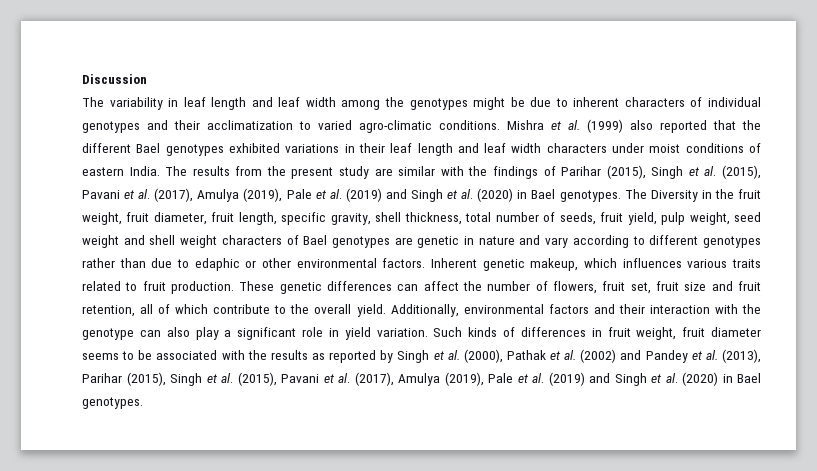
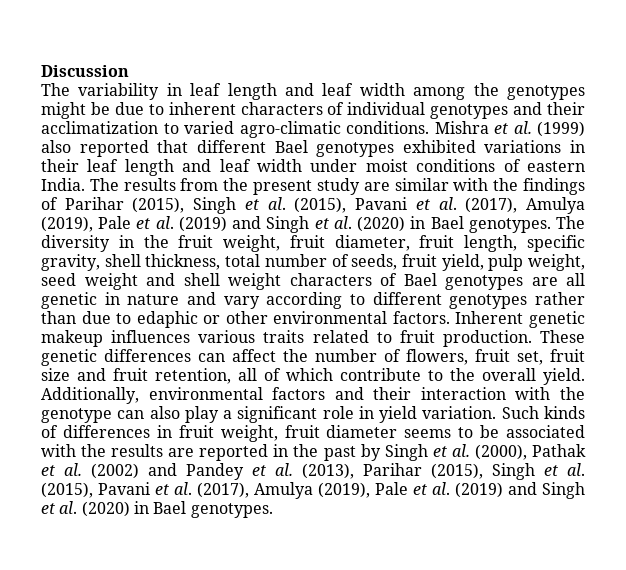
[742,120,761,130] the -> (189, 146) none
[546,143,607,153] characters -> (302, 165) none
[650,190,698,202] Diversity -> [41,235,110,252] diversity
(413, 241) none -> [566,273,585,286] all
[530,258,617,271] makeup, which -> [41,330,103,347] makeup
[311,350,377,363] as reported -> [168,444,356,461] are reported in the past

